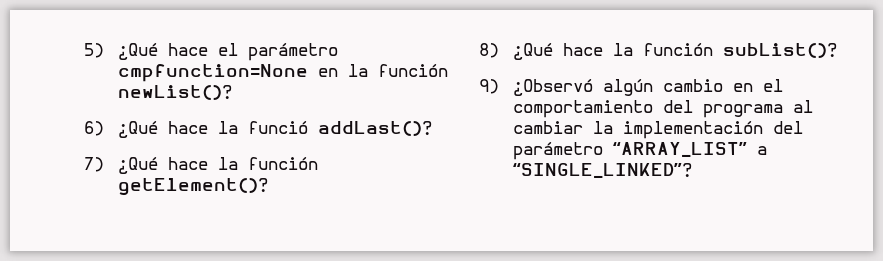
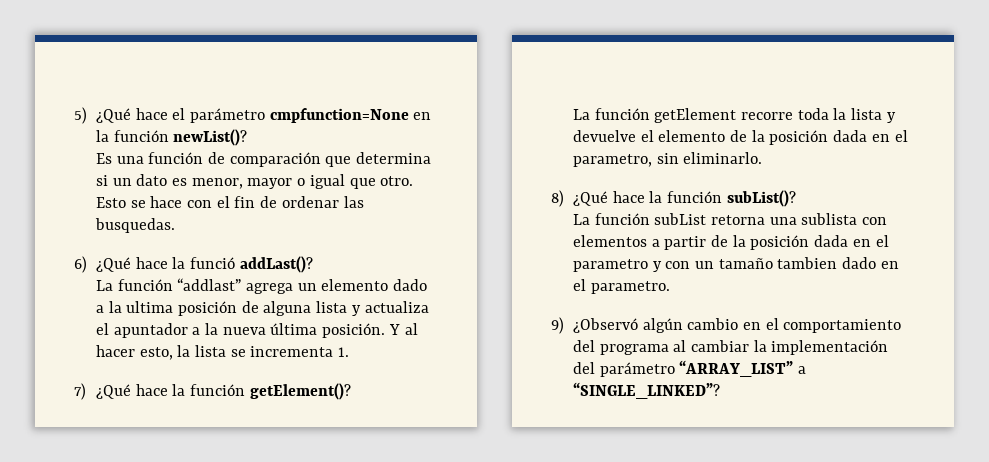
(232, 92) none -> [95,152,432,167] [95,174,414,189] [95,196,364,208] [94,218,175,233] // Es una función de comparación que determina si un dato es menor, mayor o igual que otro. Esto se hace con el fin de ordenar las busquedas.
(432, 128) none -> [95,278,428,294] [95,301,429,316] [95,323,418,338] [95,345,350,360] // La función “addlast” agrega un elemento dado a la ultima posición de alguna lista y actualiza el apuntador a la nueva última posición. Y al hacer esto, la lista se incrementa 1.
(268, 187) none -> [572,108,896,123] [572,130,908,145] [572,152,763,167] // La función getElement recorre toda la lista y devuelve el elemento de la posición dada en el parametro, sin eliminarlo.
(837, 50) none -> [572,213,888,225] [572,235,889,250] [572,257,899,272] [572,279,670,294] // La función subList retorna una sublista con elementos a partir de la posición dada en el parametro y con un tamaño tambien dado en el parametro.

